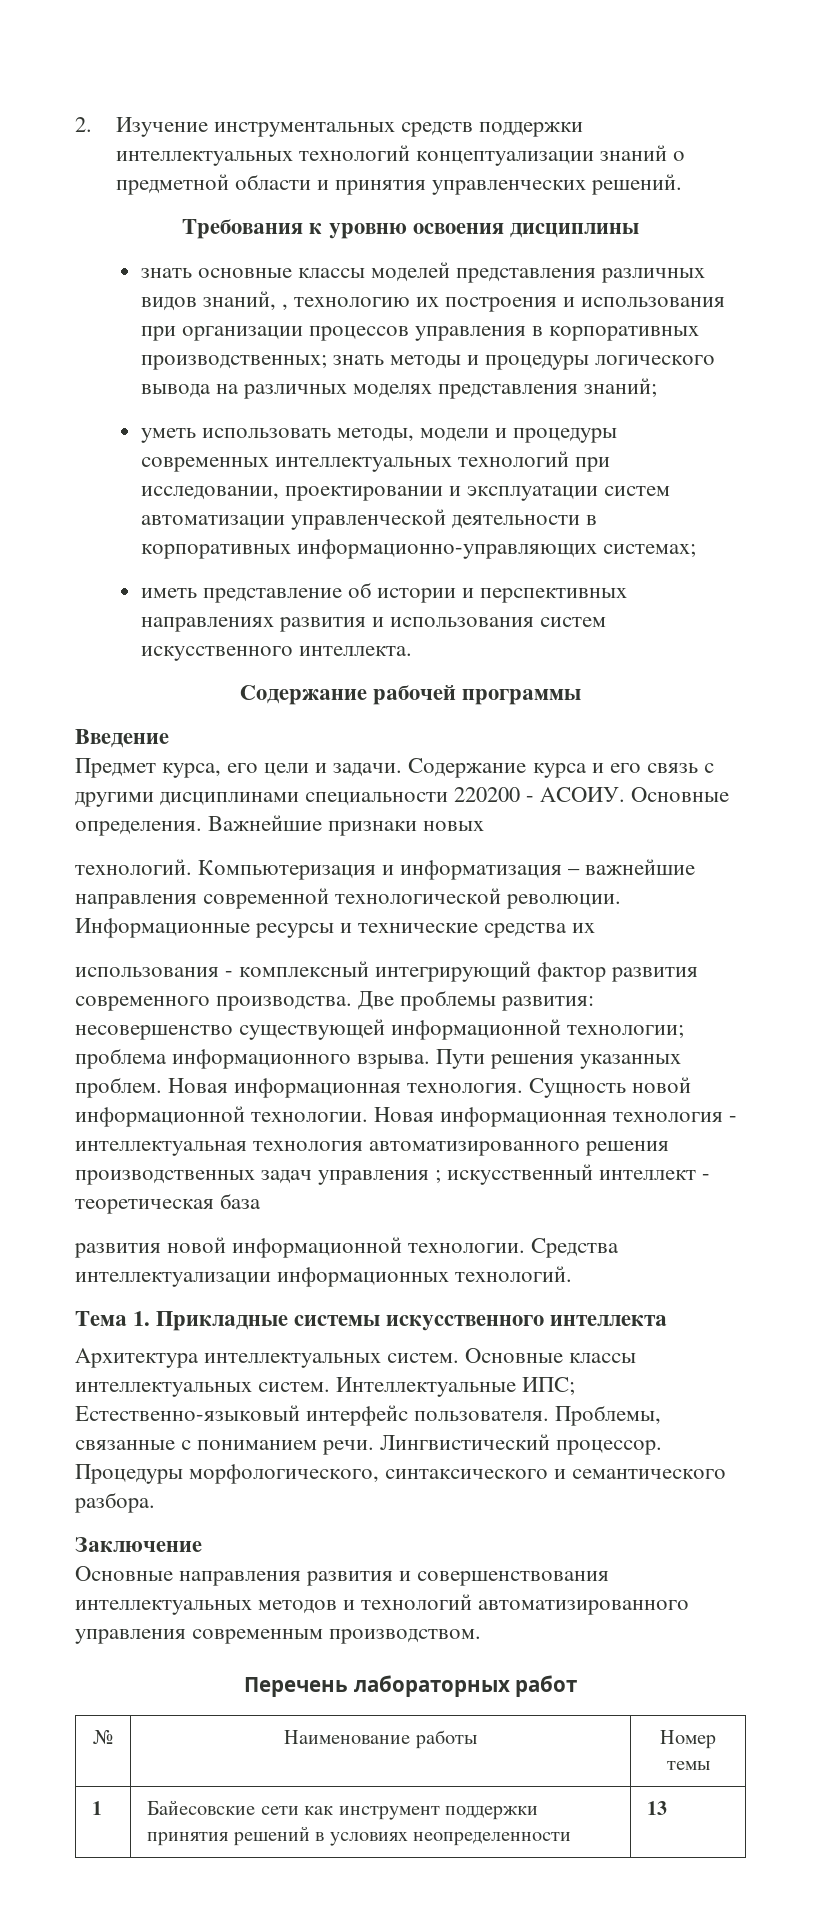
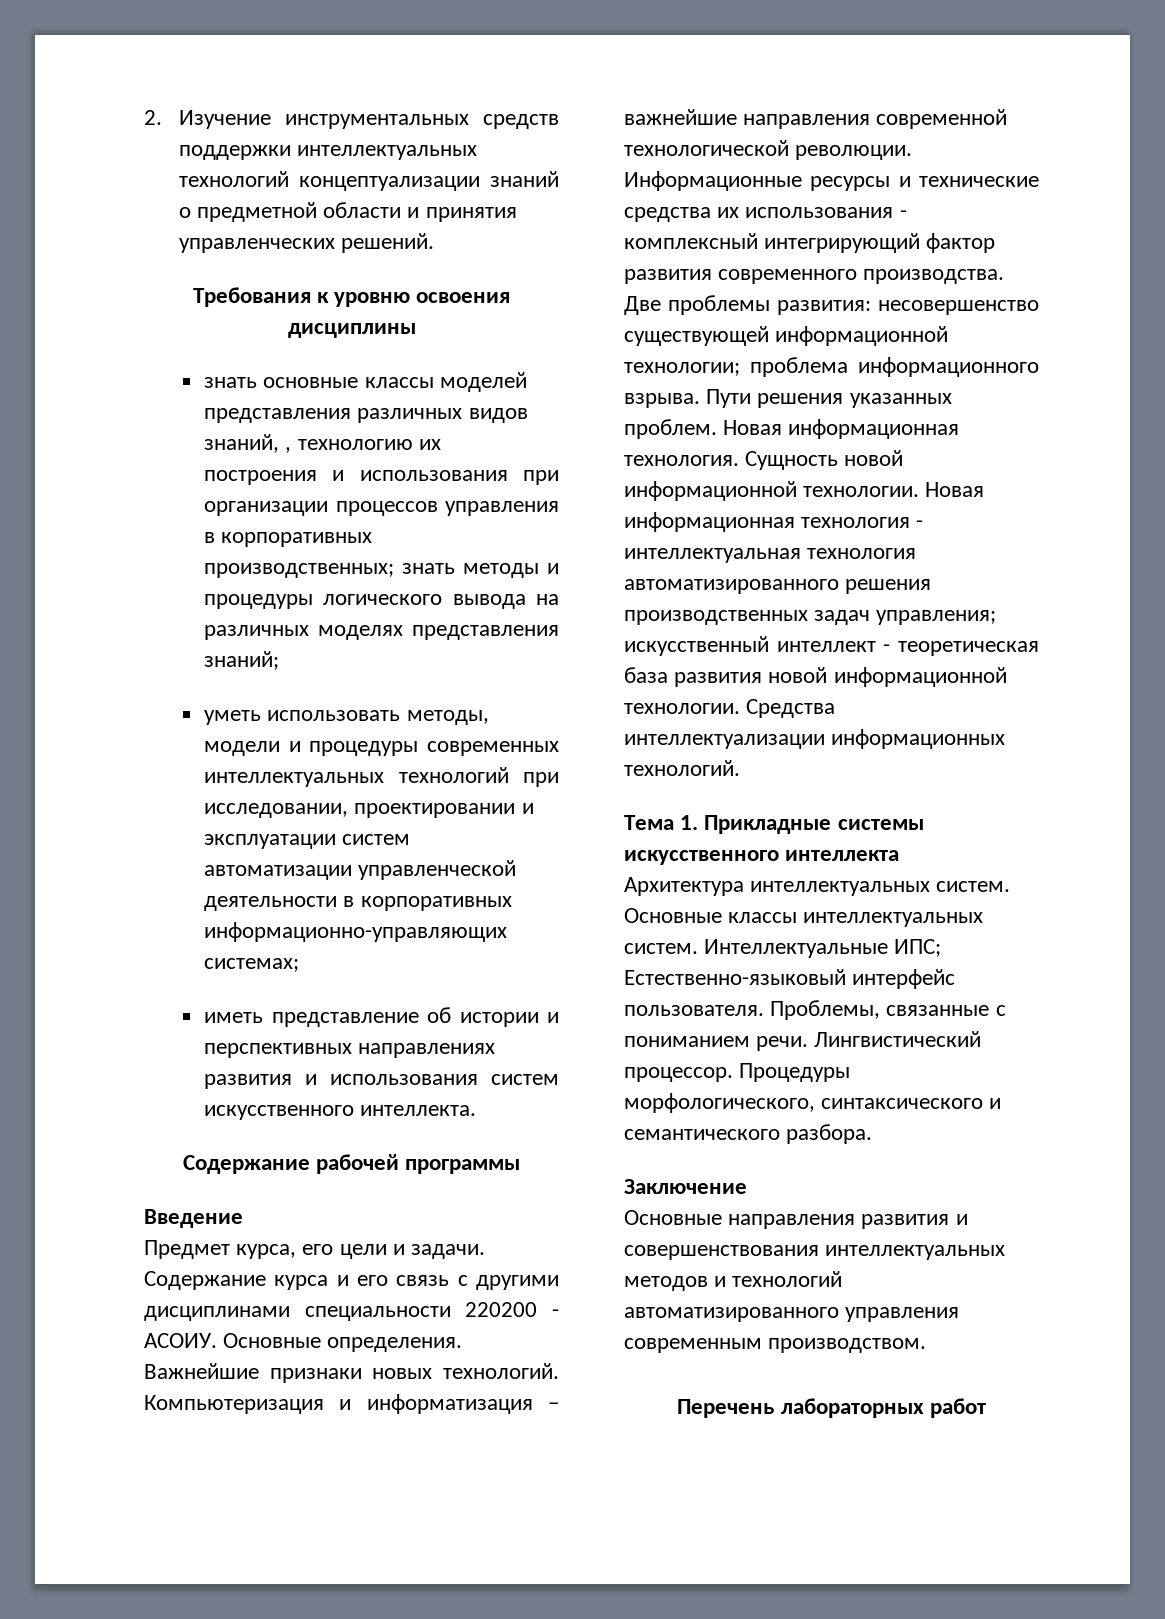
(485, 826) // -> (433, 1373) none
(596, 928) // -> (740, 212) none
[318,1170,442,1185] управления ; -> [876,610,997,625] управления;
(262, 1201) // -> (668, 675) none
[93,1730,113,1744] [284,1730,477,1749] [660,1730,716,1749] [666,1761,710,1770] [92,1801,103,1815] [147,1800,539,1820] [147,1826,572,1846] [647,1801,668,1815] // № | Наименование работы | Номер темы // 1 | Байесовские сети как инструмент поддержки принятия решений в условиях неопределенности | 13 -> (986, 1408) none

